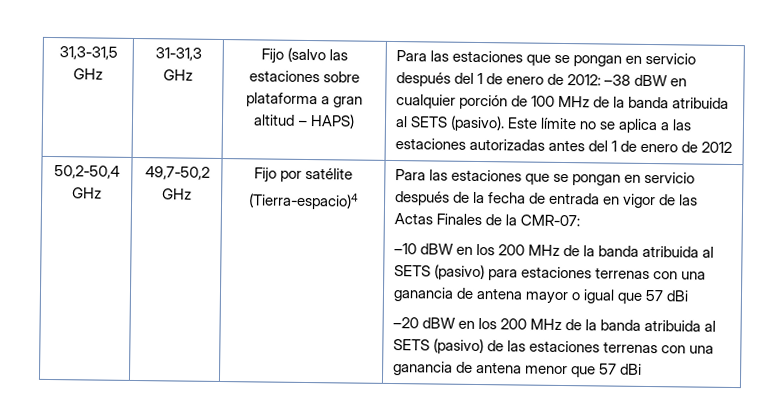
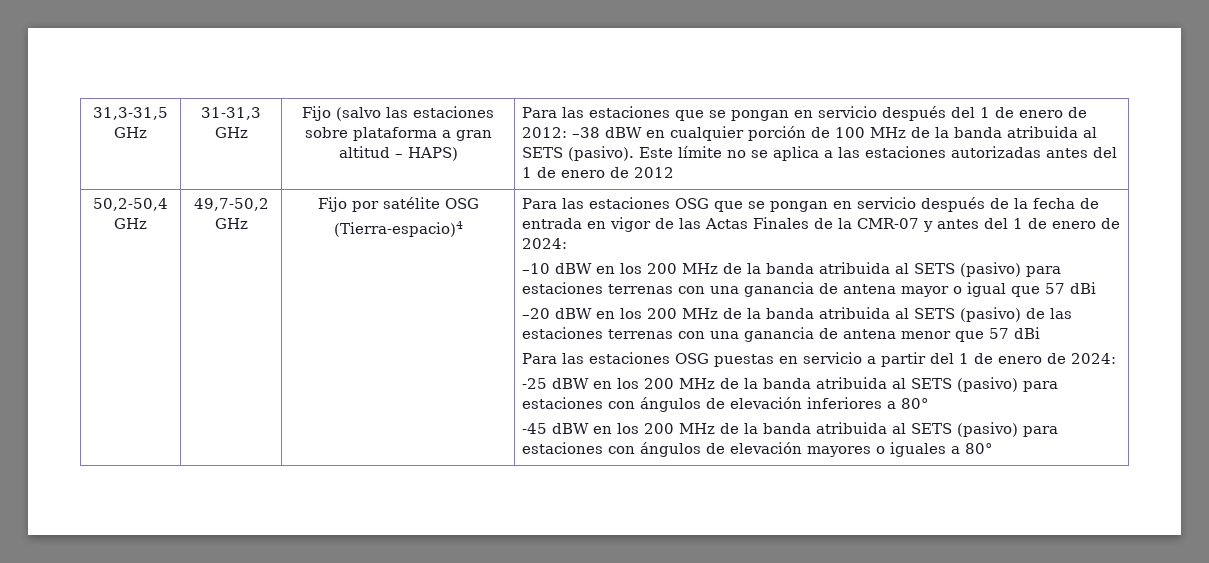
(354, 173) none -> [444,198,479,209] OSG
(522, 175) none -> [674,198,709,209] OSG
[519,214,580,227] CMR-07: -> [856,218,1120,232] [521,238,567,249] CMR-07 y antes del 1 de enero de 2024:
(643, 369) none -> [521,352,1116,367] [521,377,1058,392] [521,397,929,412] [521,422,1058,437] [521,442,993,457] // Para las estaciones OSG puestas en servicio a partir del 1 de enero de 2024: // -25 dBW en los 200 MHz de la banda atribuida al SETS (pasivo) para estaciones con ángulos de elevación inferiores a 80° // -45 dBW en los 200 MHz de la banda atribuida al SETS (pasivo) para estaciones con ángulos de elevación mayores o iguales a 80°

